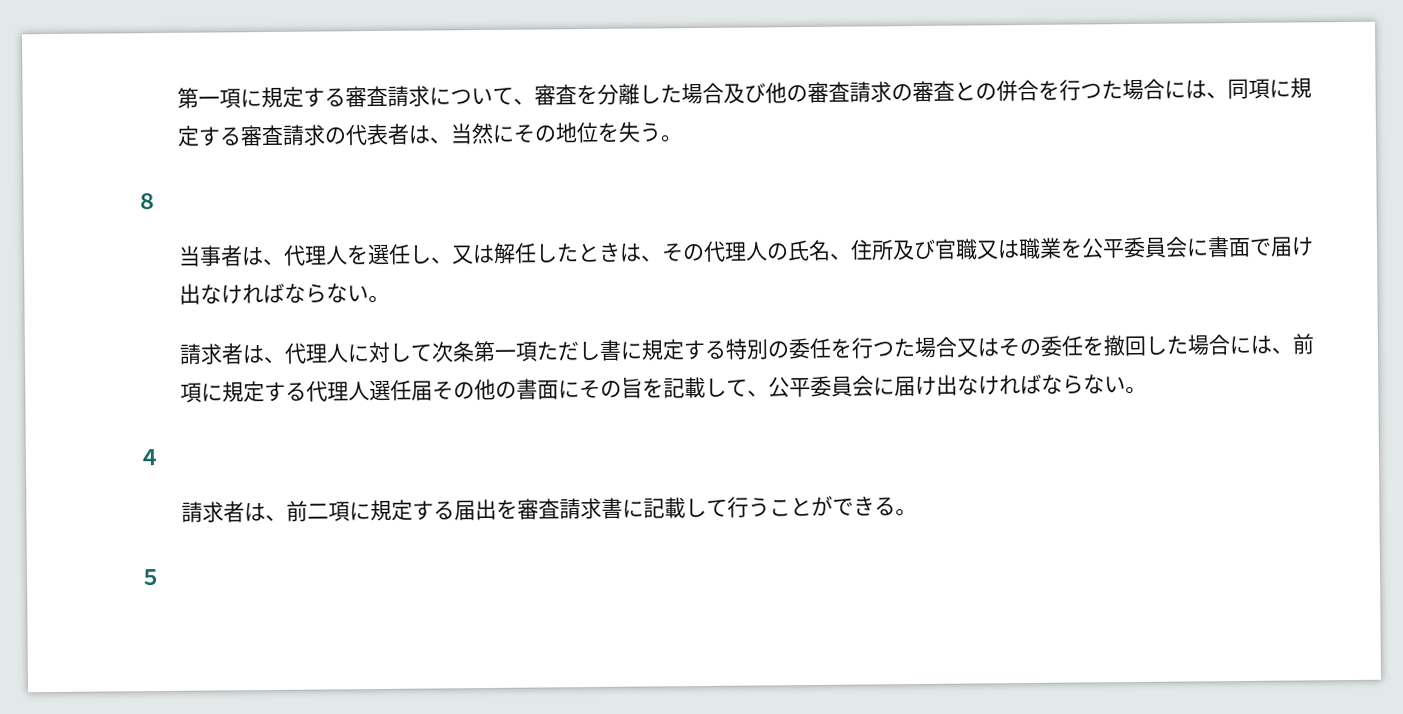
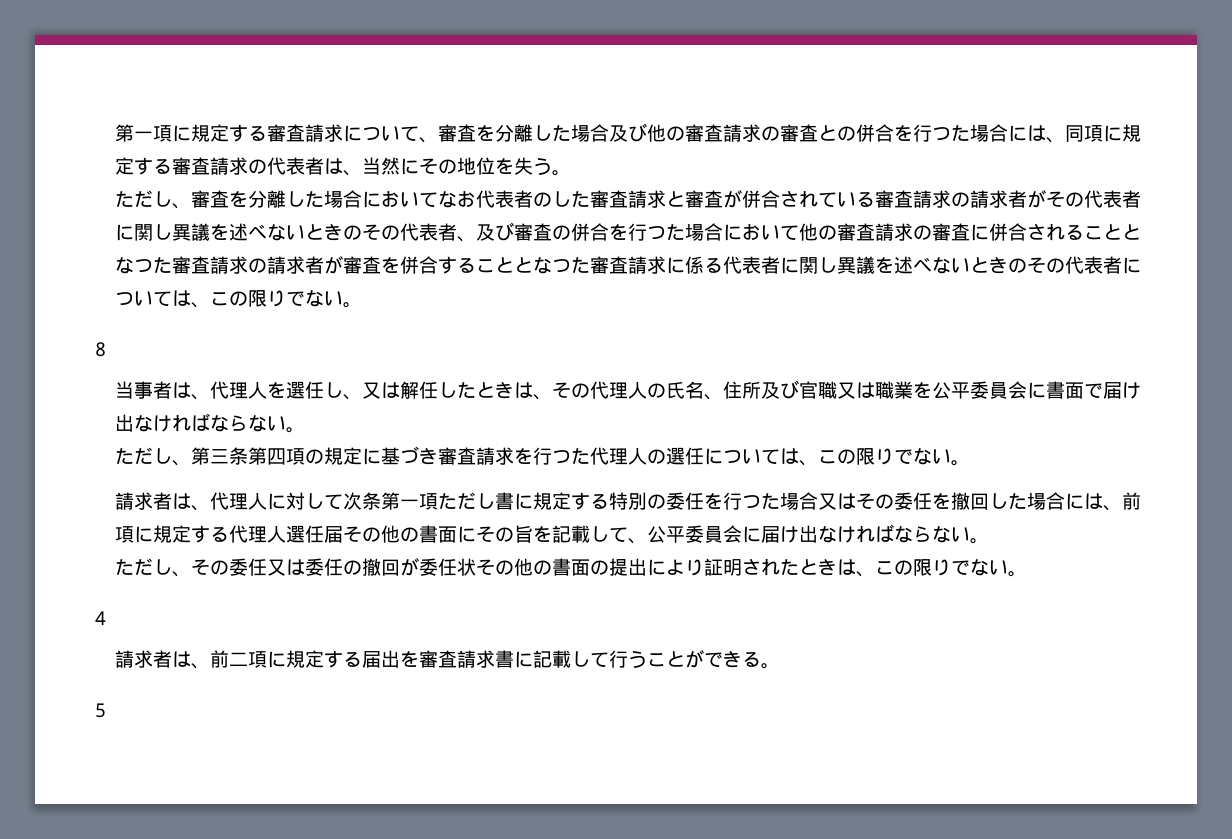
(683, 138) none -> [115,190,1142,209] [115,222,1142,242] [115,256,1142,274] [115,290,363,308] // ただし、審査を分離した場合においてなお代表者のした審査請求と審査が併合されている審査請求の請求者がその代表者に関し異議を述べないときのその代表者、及び審査の併合を行つた場合において他の審査請求の審査に併合されることとなつた審査請求の請求者が審査を併合することとなつた審査請求に係る代表者に関し異議を述べないときのその代表者については、この限りでない。
(390, 299) none -> [115,446,971,466] // ただし、第三条第四項の規定に基づき審査請求を行つた代理人の選任については、この限りでない。
(1147, 390) none -> [115,558,1028,577] // ただし、その委任又は委任の撤回が委任状その他の書面の提出により証明されたときは、この限りでない。

